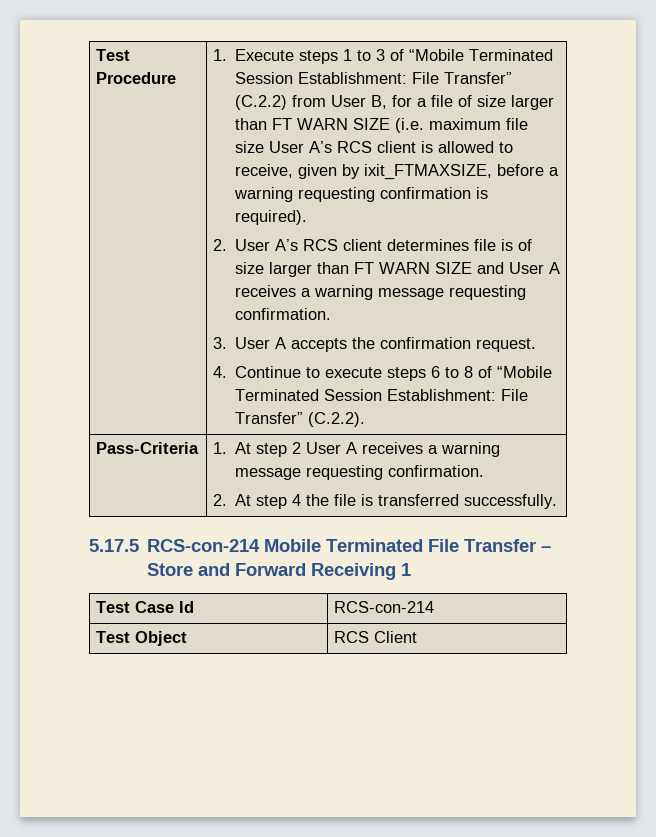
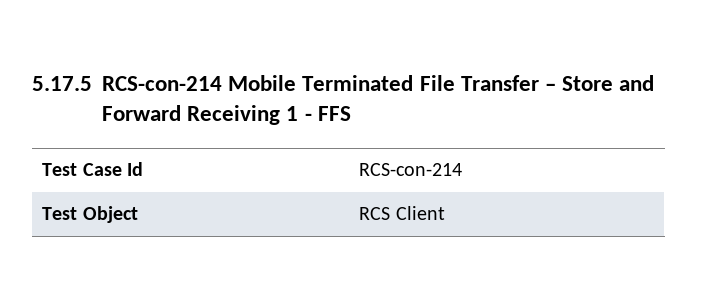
[95,49,130,61] [95,72,176,84] [212,49,553,64] [234,72,512,84] [234,95,554,110] [234,118,528,133] [234,141,513,153] [234,164,559,180] [233,187,488,202] [234,210,307,225] [212,239,532,251] [234,262,560,277] [234,285,526,300] [234,308,331,320] [212,337,536,352] [212,366,552,381] [234,389,528,401] [234,412,365,427] [95,442,199,454] [212,442,500,457] [234,465,484,480] [212,494,557,509] Test Procedure | 1. Execute steps 1 to 3 of “Mobile Terminated Session Establishment: File Transfer” (C.2.2) from User B, for a file of size larger than FT WARN SIZE (i.e. maximum file size User A’s RCS client is allowed to receive, given by ixit_FTMAXSIZE, before a warning requesting confirmation is required). // 2. User A’s RCS client determines file is of size larger than FT WARN SIZE and User A receives a warning message requesting confirmation. // 3. User A accepts the confirmation request. // 4. Continue to execute steps 6 to 8 of “Mobile Terminated Session Establishment: File Transfer” (C.2.2). // Pass-Criteria | 1. At step 2 User A receives a warning message requesting confirmation. // 2. At step 4 the file is transferred successfully. // -> (32, 83) none
(412, 569) none -> [304,106,351,121] - FFS

